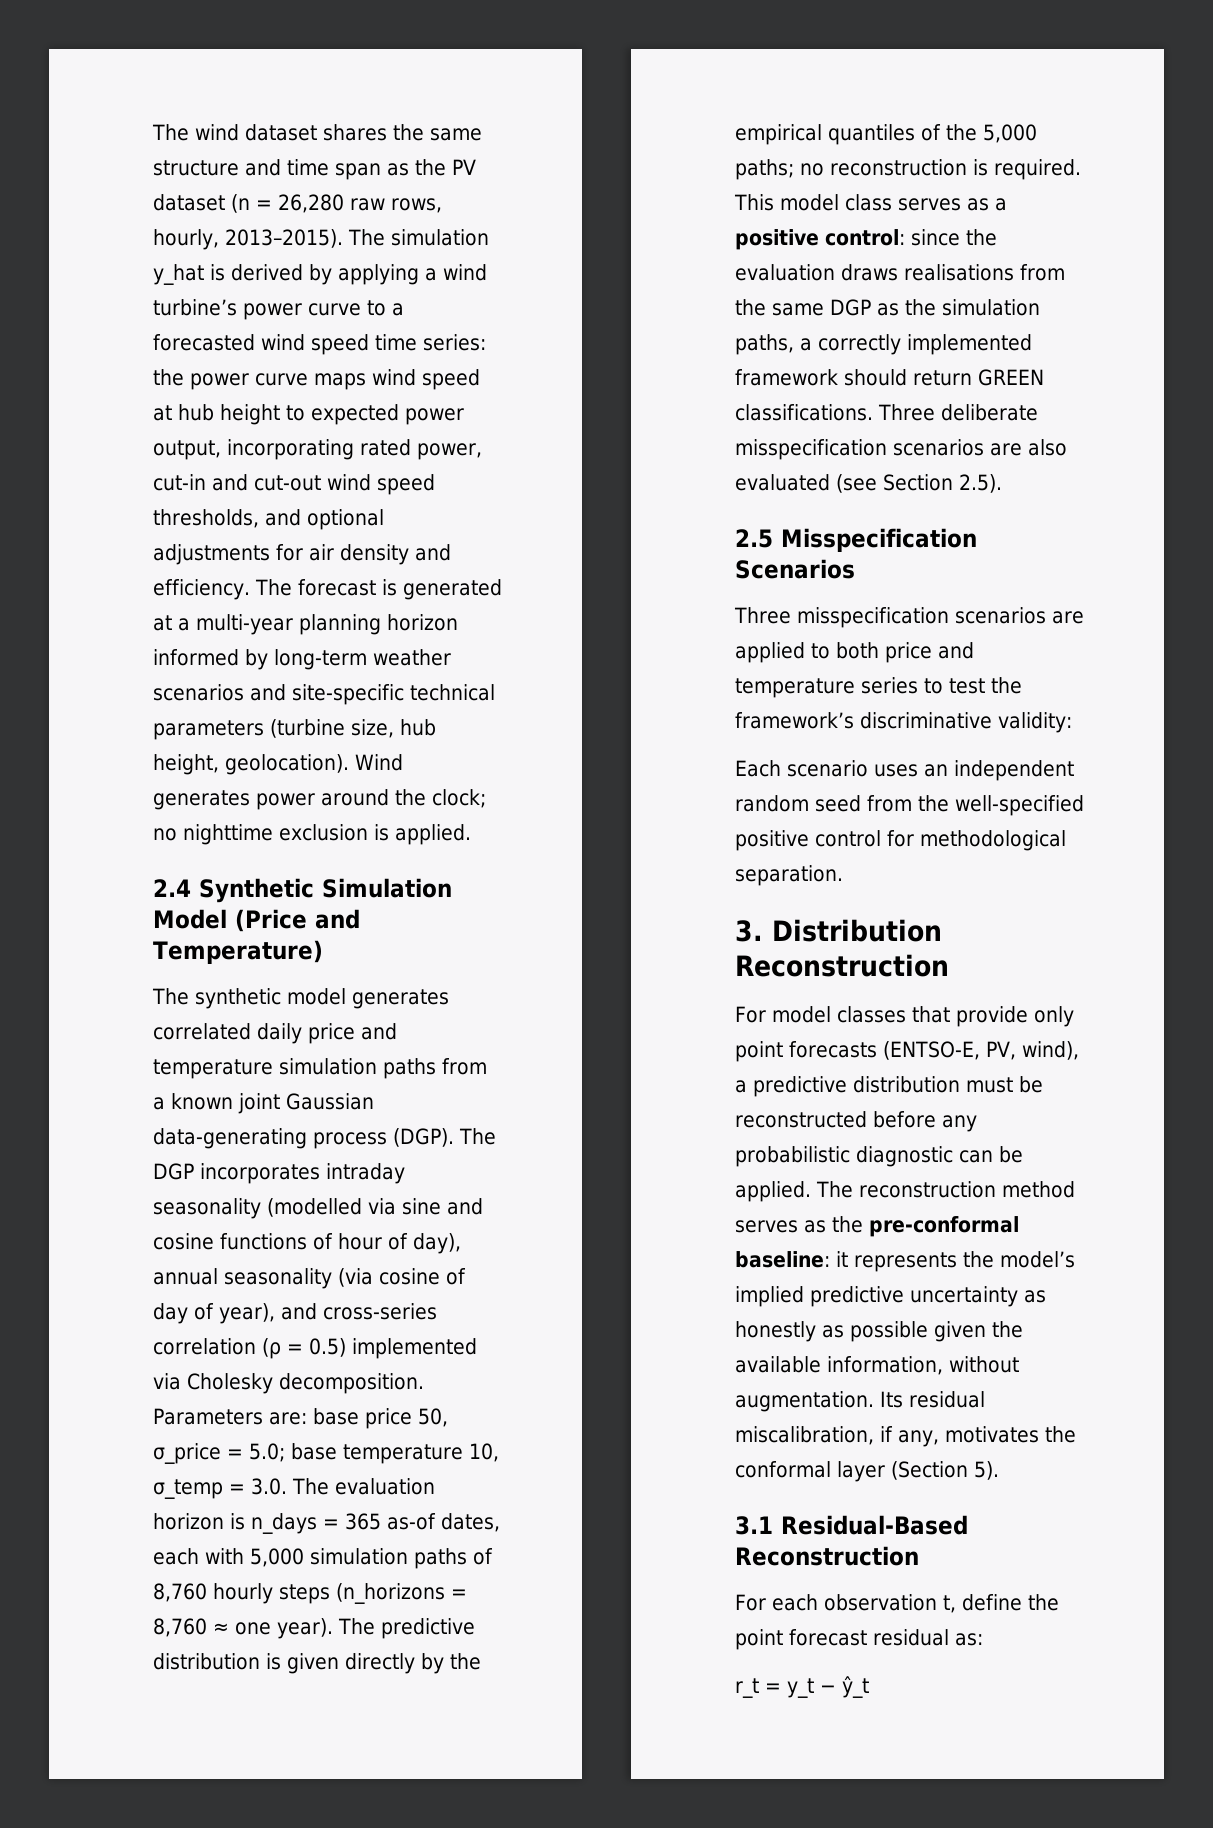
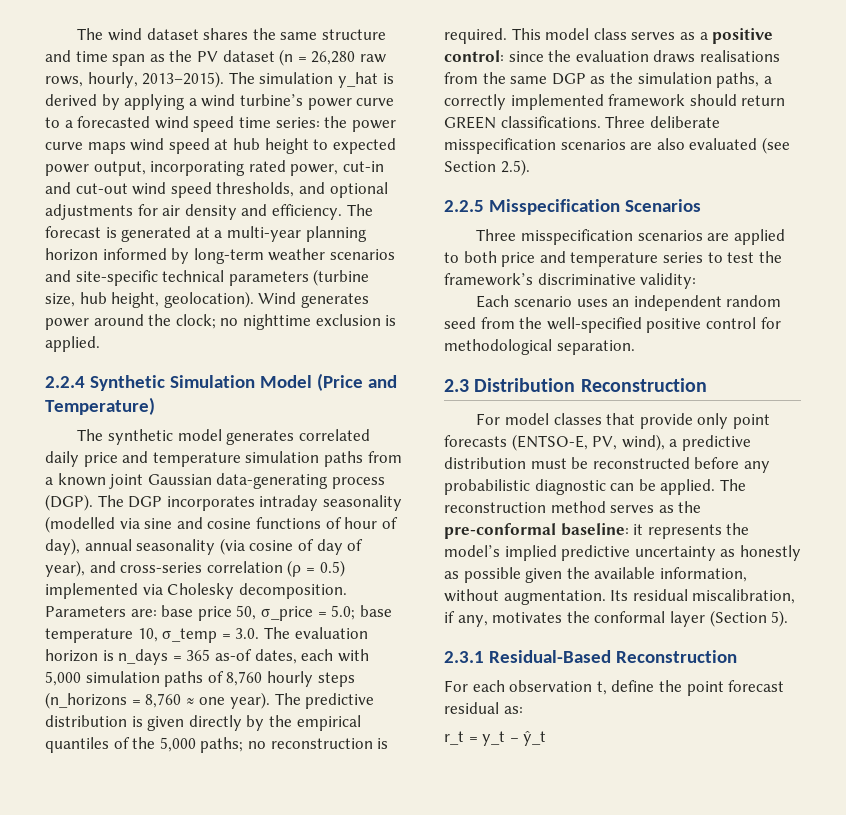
[153,879,191,897] 2.4 -> [45,376,85,388] 2.2.4
[735,529,773,548] 2.5 -> [444,200,484,212] 2.2.5
[735,920,763,942] 3. -> [444,379,469,392] 2.3
[735,1516,773,1535] 3.1 -> [444,651,484,663] 2.3.1

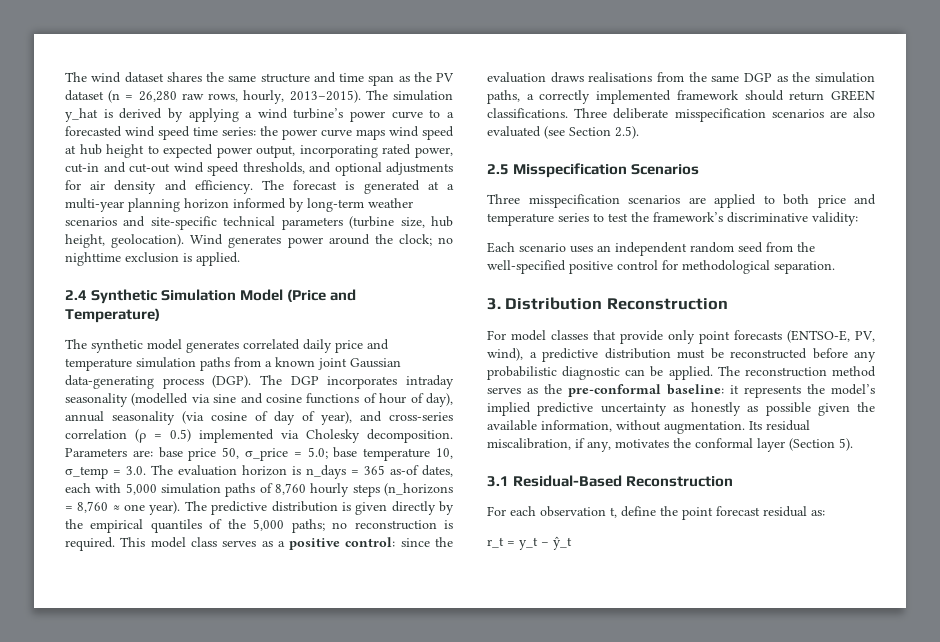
[45,376,85,388] 2.2.4 -> [65,290,87,300] 2.4
[444,200,484,212] 2.2.5 -> [487,164,509,175] 2.5
[444,379,469,392] 2.3 -> [487,298,501,310] 3.
[444,651,484,663] 2.3.1 -> [487,476,509,487] 3.1

